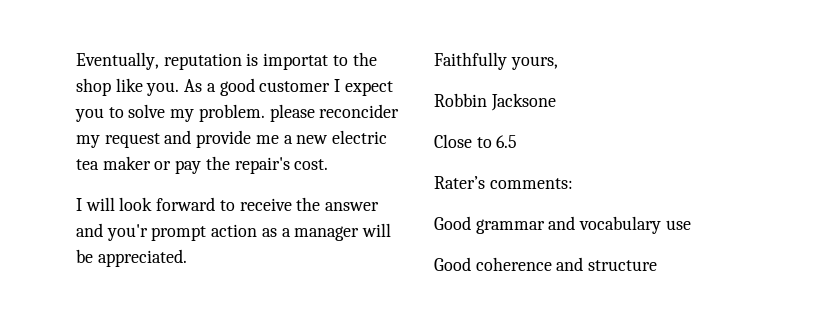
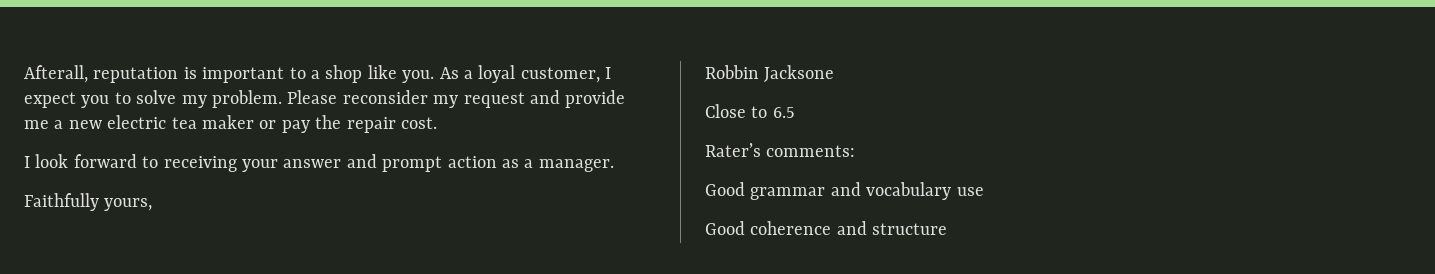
[76,52,159,70] Eventually, -> [24,65,88,83] Afterall,
[263,52,377,70] importat to the -> [202,67,320,83] important to a
[219,78,331,96] good customer -> [478,65,600,83] loyal customer,
[269,104,400,122] please reconcider -> [287,90,428,104] Please reconsider
[234,157,290,174] repair's -> [346,117,396,133] repair
[85,197,115,211] will -> (30, 162) none
[239,197,321,211] receive the -> [163,156,278,172] receiving your
[106,224,148,241] you'r -> (377, 161) none
[294,223,392,241] [76,249,187,267] manager will be appreciated. -> [538,159,614,172] manager.

